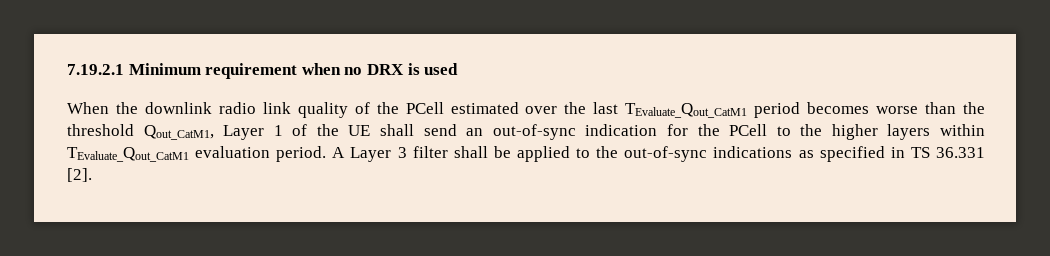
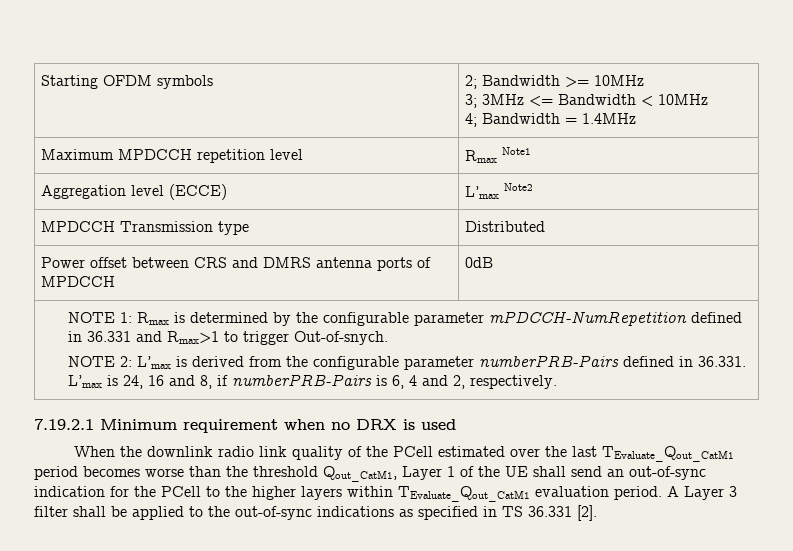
(67, 69) none -> [40,75,213,89] [464,75,644,89] [464,94,708,108] [464,113,636,127] [40,149,303,163] [464,147,531,163] [40,184,227,200] [464,183,533,199] [40,221,249,235] [464,221,545,232] [40,257,431,271] [40,276,115,287] [464,257,493,268] [68,311,743,326] [68,331,389,345] [68,355,747,370] [68,374,558,389] Starting OFDM symbols | 2; Bandwidth >= 10MHz // 3; 3MHz <= Bandwidth < 10MHz // 4; Bandwidth = 1.4MHz // Maximum MPDCCH repetition level | Rmax Note1 // Aggregation level (ECCE) | L’max Note2 // MPDCCH Transmission type | Distributed // Power offset between CRS and DMRS antenna ports of MPDCCH | 0dB // NOTE 1: Rmax is determined by the configurable parameter mPDCCH-NumRepetition defined in 36.331 and Rmax>1 to trigger Out-of-snych. // NOTE 2: L’max is derived from the configurable parameter numberPRB-Pairs defined in 36.331. L’max is 24, 16 and 8, if numberPRB-Pairs is 6, 4 and 2, respectively. //

